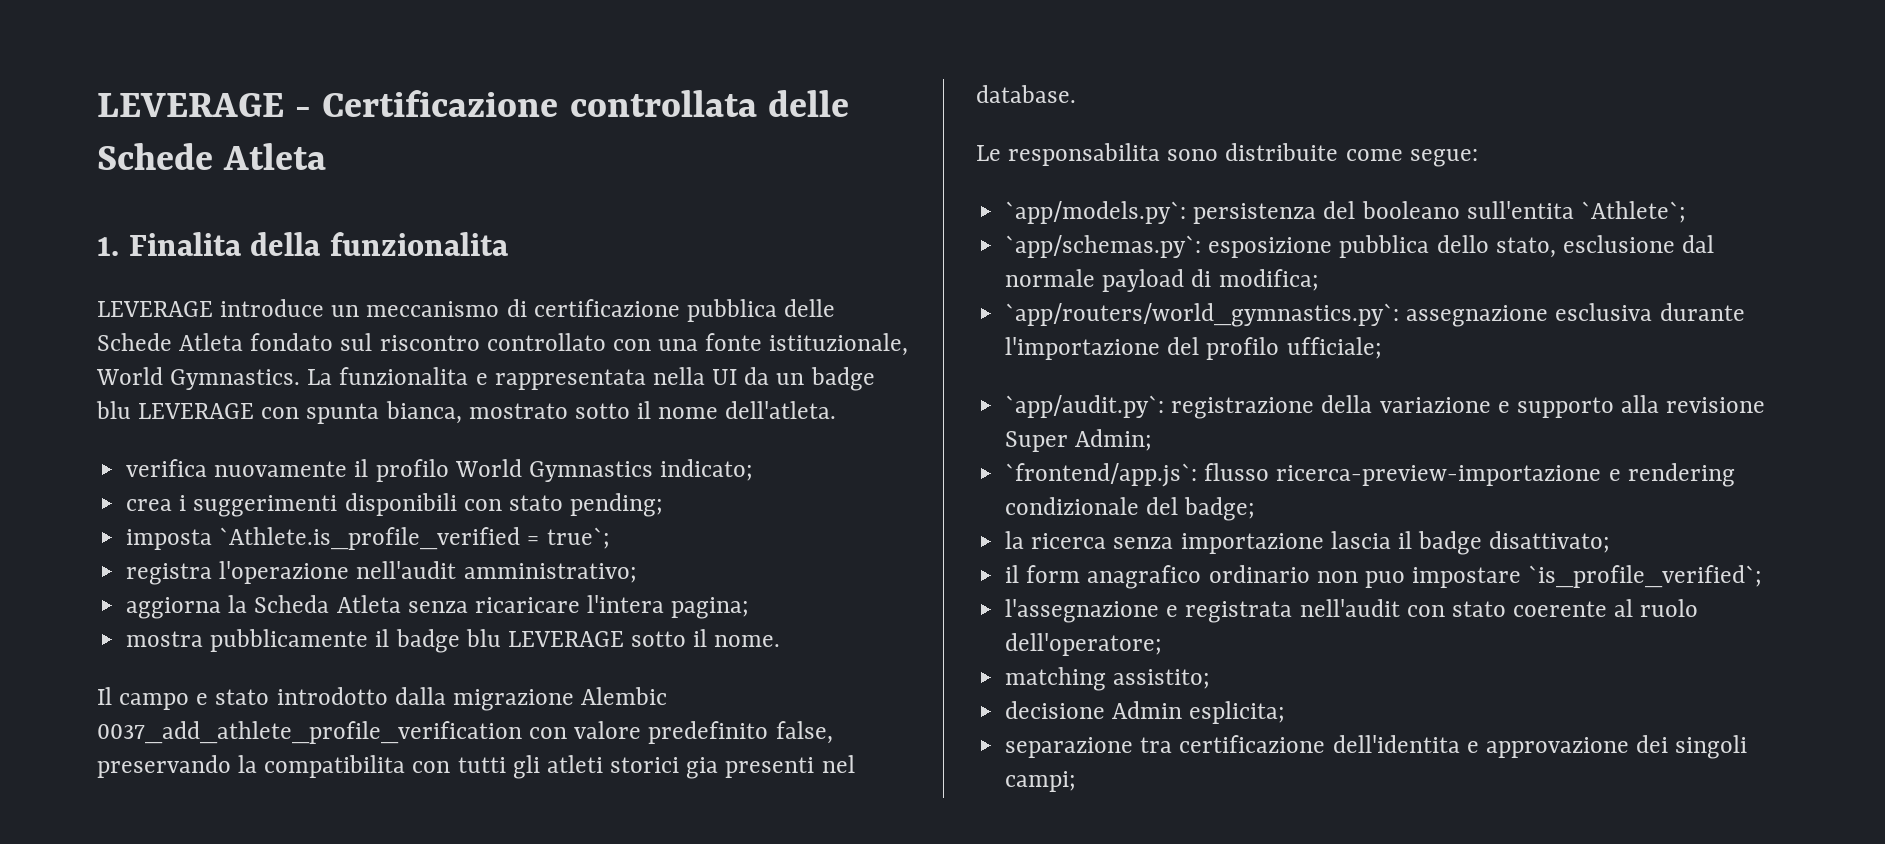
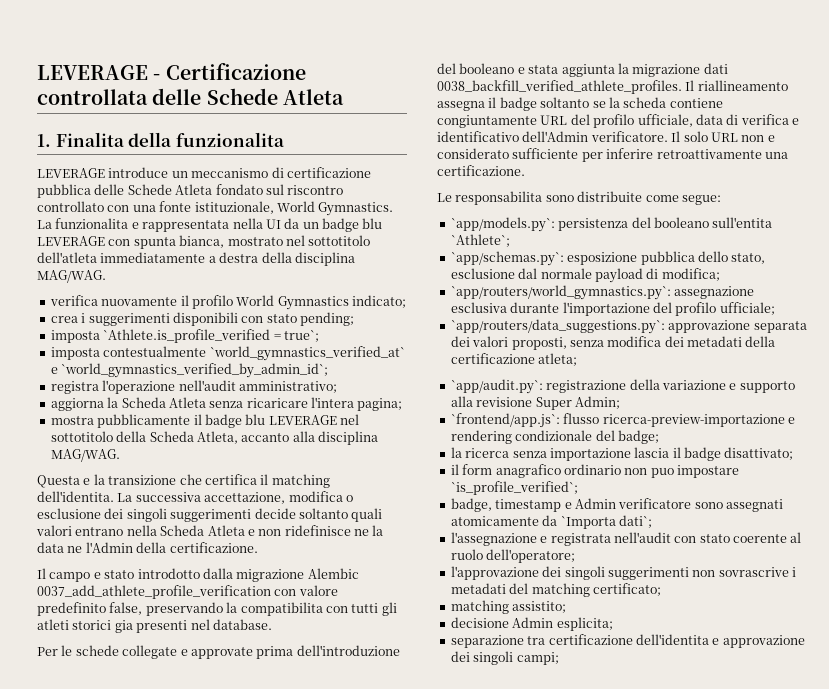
[574,401,837,419] sotto il nome dell'atleta. -> [285,235,371,246] [37,252,355,266] [37,270,106,283] nel sottotitolo dell'atleta immediatamente a destra della disciplina MAG/WAG.
(610, 538) none -> [50,346,405,361] [50,363,329,378] // imposta contestualmente `world_gymnastics_verified_at` e `world_gymnastics_verified_by_admin_id`;
[631,629,781,647] sotto il nome. -> [340,414,359,425] [50,431,378,445] [50,449,120,462] [37,474,330,488] [37,491,353,504] [37,508,383,522] [36,525,384,536] [37,542,258,553] nel sottotitolo della Scheda Atleta, accanto alla disciplina MAG/WAG. // Questa e la transizione che certifica il matching dell'identita. La successiva accettazione, modifica o esclusione dei singoli suggerimenti decide soltanto quali valori entrano nella Scheda Atleta e non ridefinisce ne la data ne l'Admin della certificazione.
(1076, 94) none -> [37,645,400,659] [437,63,728,77] [437,80,788,94] [437,97,723,111] [437,114,799,128] [437,131,775,142] [437,148,788,162] [437,165,525,176] // Per le schede collegate e approvate prima dell'introduzione del booleano e stata aggiunta la migrazione dati 0038_backfill_verified_athlete_profiles. Il riallineamento assegna il badge soltanto se la scheda contiene congiuntamente URL del profilo ufficiale, data di verifica e identificativo dell'Admin verificatore. Il solo URL non e considerato sufficiente per inferire retroattivamente una certificazione.
(1382, 348) none -> [450,319,807,334] [450,336,776,350] [450,353,578,366] // `app/routers/data_suggestions.py`: approvazione separata dei valori proposti, senza modifica dei metadati della certificazione atleta;
(1763, 576) none -> [450,498,783,512] [450,515,652,529] // badge, timestamp e Admin verificatore sono assegnati atomicamente da `Importa dati`;
(1163, 644) none -> [450,566,796,580] [450,583,661,597] // l'approvazione dei singoli suggerimenti non sovrascrive i metadati del matching certificato;

